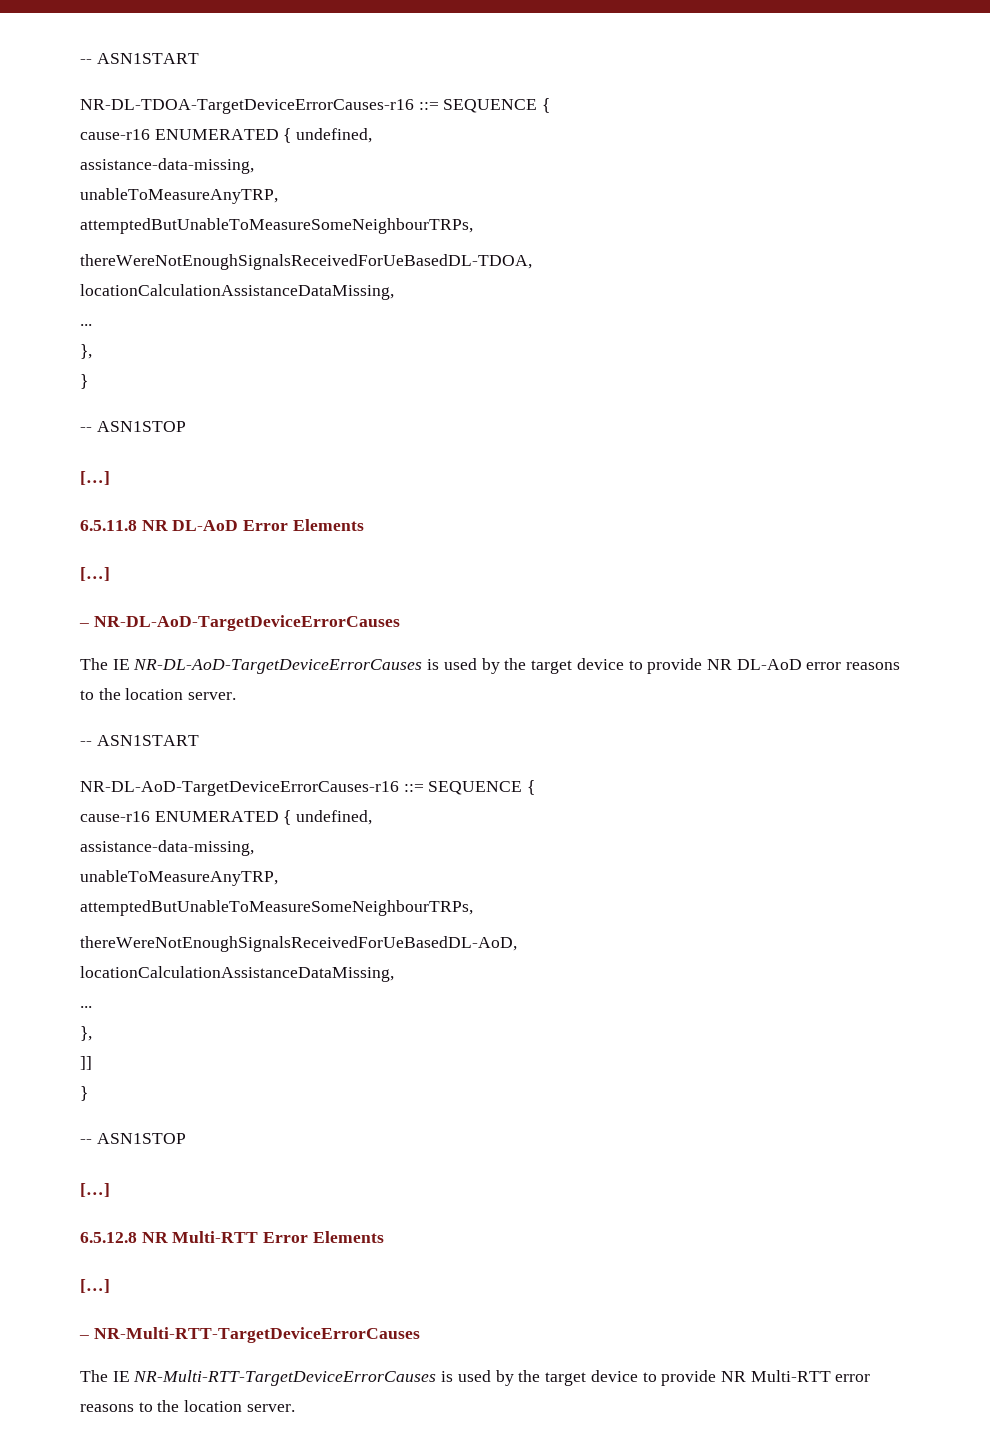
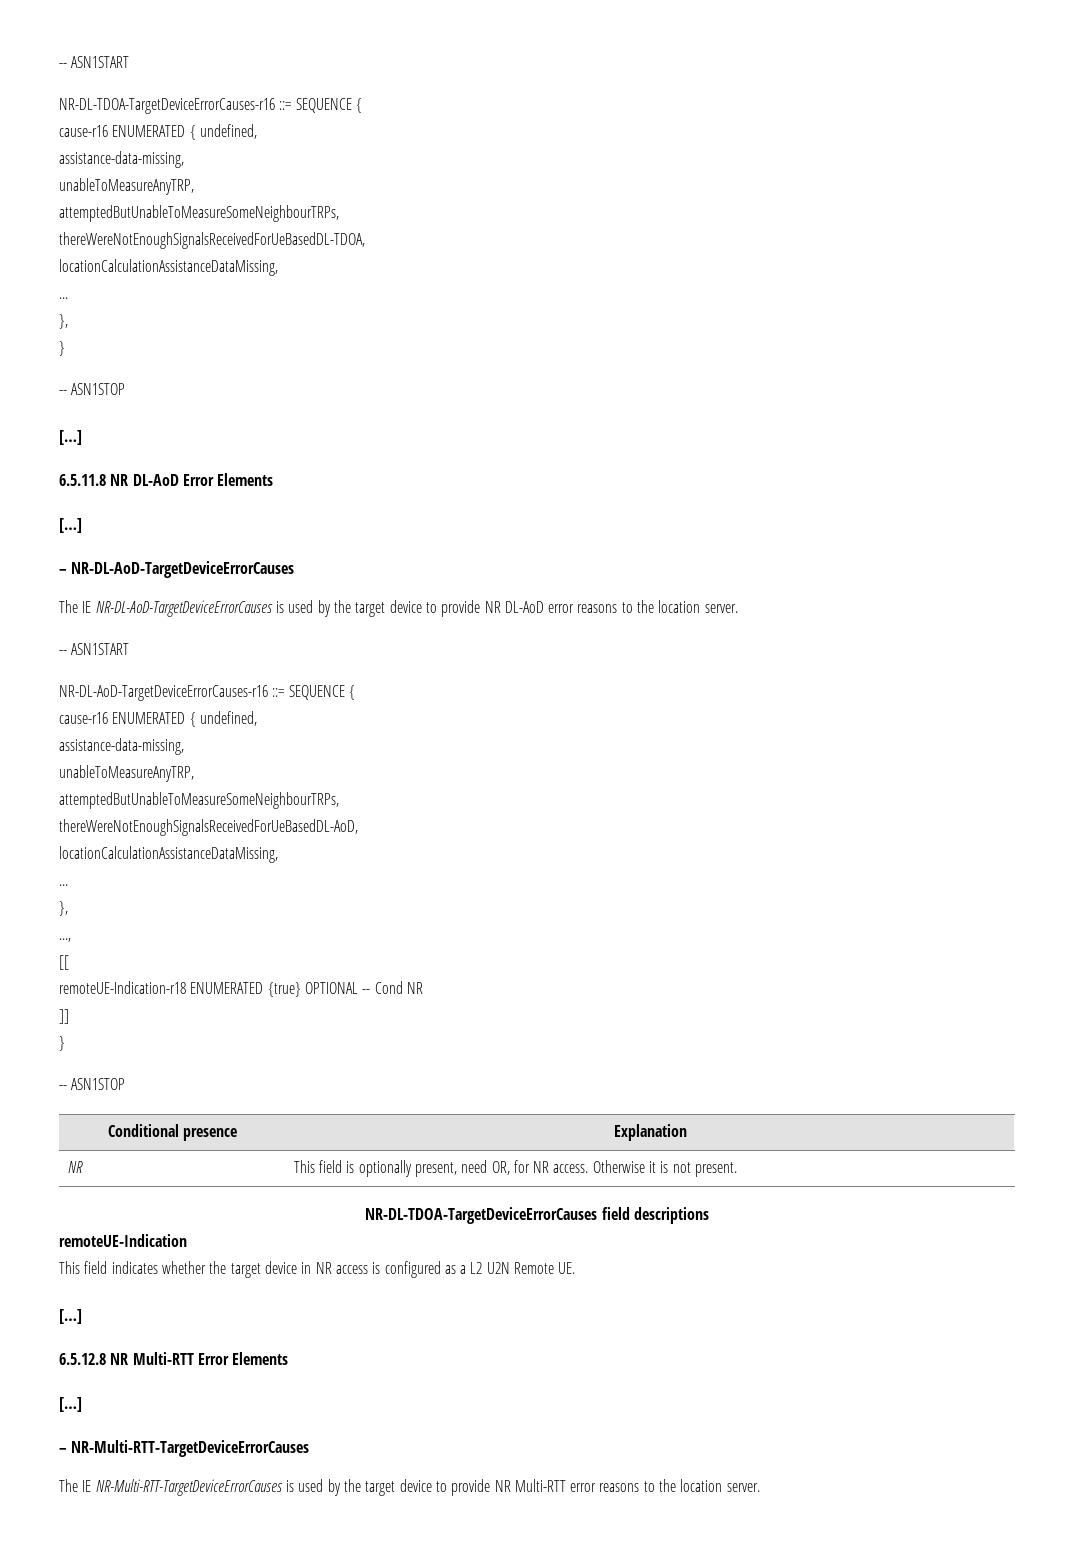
[80,1056,92,1070] [80,1086,88,1101] [80,1133,186,1144] ]] // } // -- ASN1STOP -> [59,938,71,942] [59,955,69,970] [59,981,423,997] [59,1009,69,1024] [59,1036,65,1051] [59,1078,126,1090] [107,1124,238,1141] [613,1124,687,1141] [67,1161,83,1173] [293,1160,738,1177] [365,1207,709,1224] [59,1234,187,1247] [59,1261,576,1278] ..., // [[ // remoteUE-Indication-r18 ENUMERATED {true} OPTIONAL -- Cond NR // ]] // } // -- ASN1STOP // Conditional presence | Explanation // NR | This field is optionally present, need OR, for NR access. Otherwise it is not present. // NR-DL-TDOA-TargetDeviceErrorCauses field descriptions // remoteUE-Indication // This field indicates whether the target device in NR access is configured as a L2 U2N Remote UE.

